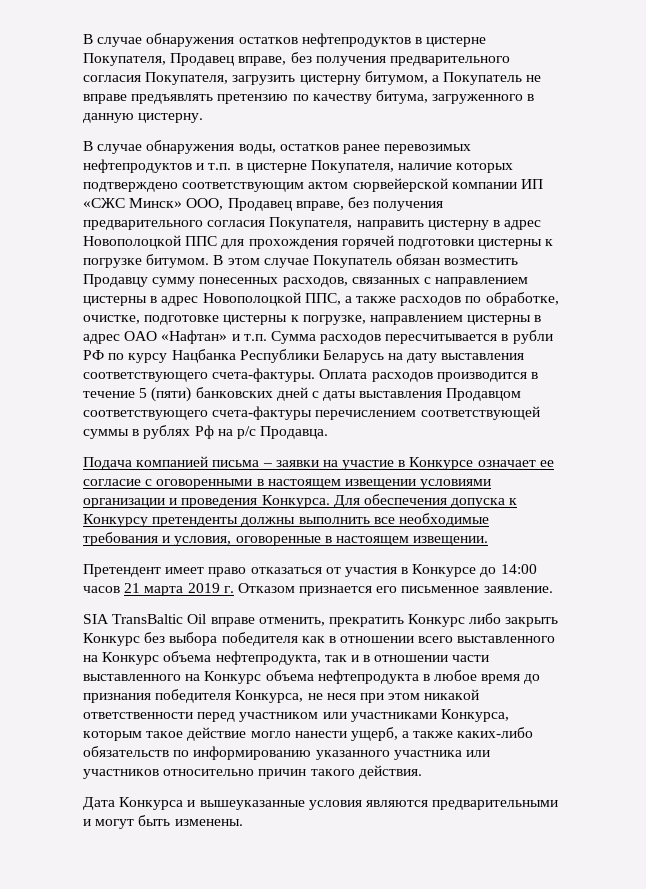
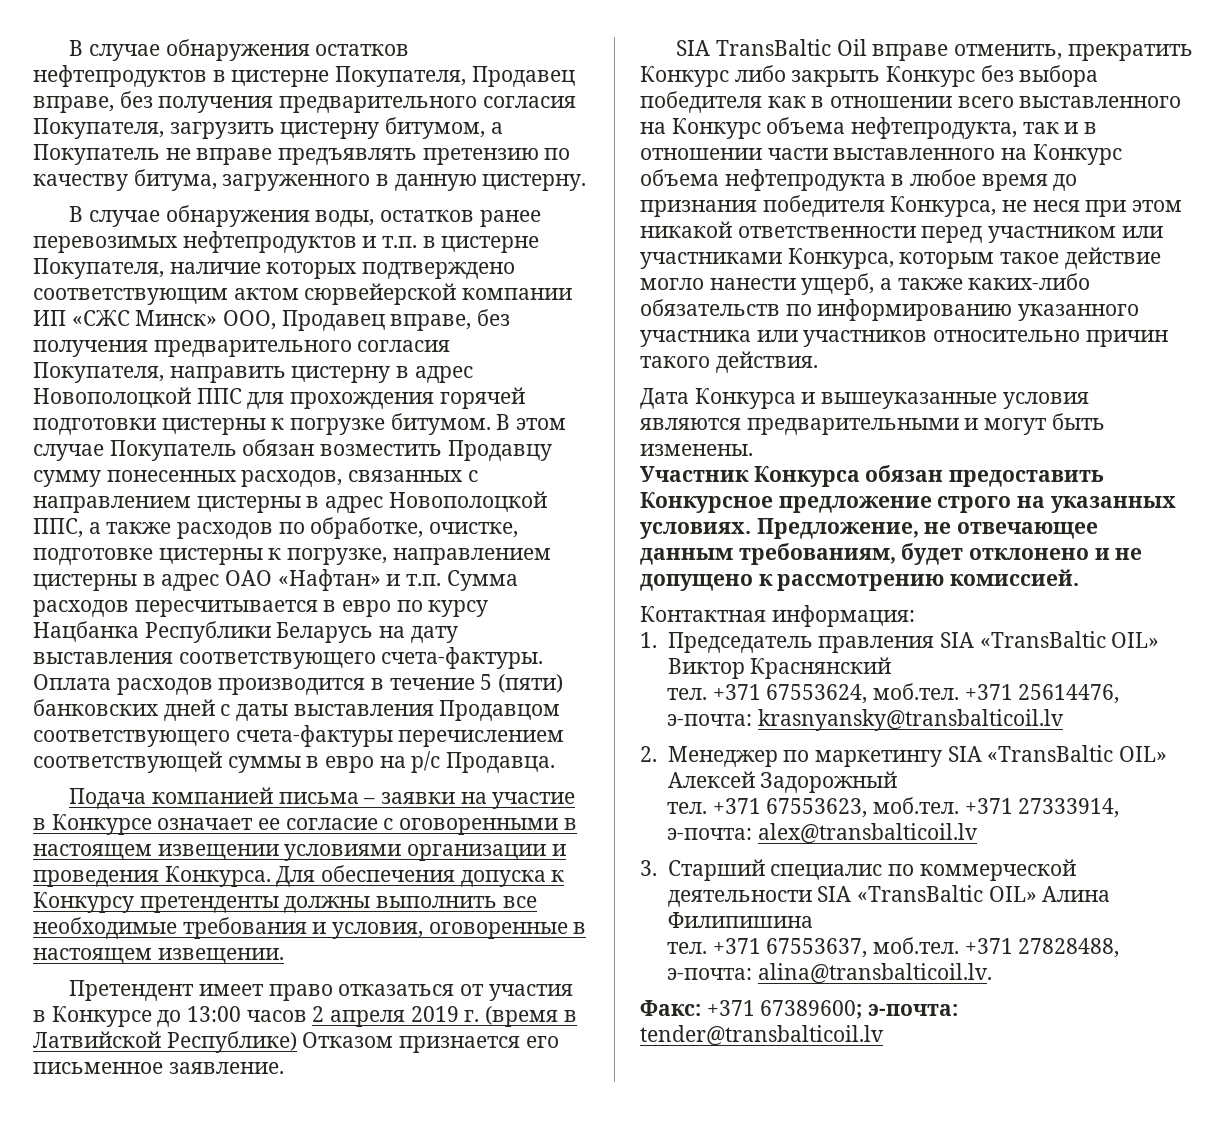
[512,330,553,344] [83,350,104,360] рубли РФ -> [342,600,392,617] евро
[143,425,214,439] рублях Рф -> [325,756,375,773] евро
[500,564,537,574] [83,583,234,596] 14:00 часов 21 марта 2019 г. -> [187,1006,577,1027] [33,1031,297,1053] 13:00 часов 2 апреля 2019 г. (время в Латвийской Республике)
(243, 822) none -> [640,465,1105,487] [640,492,1176,513] [640,518,1099,539] [640,543,1143,565] [640,569,1080,591] [640,605,915,627] [640,631,1160,653] [667,657,892,679] [667,683,1120,704] [667,709,1064,731] [640,745,1167,767] [667,771,898,793] [667,797,1120,818] [667,823,978,844] [640,859,1076,881] [667,885,1111,907] [667,912,813,928] [667,937,1120,958] [667,963,992,984] [640,1000,959,1019] [640,1025,884,1046] // Участник Конкурса обязан предоставить Конкурсное предложение строго на указанных условиях. Предложение, не отвечающее данным требованиям, будет отклонено и не допущено к рассмотрению комиссией. // Контактная информация: // 1. Председатель правления SIA «TransBaltic OIL» Виктор Краснянский // тел. +371 67553624, моб.тел. +371 25614476, э-почта: krasnyansky@transbalticoil.lv // 2. Менеджер по маркетингу SIA «TransBaltic OIL» Алексей Задорожный // тел. +371 67553623, моб.тел. +371 27333914, э-почта: alex@transbalticoil.lv // 3. Старший специалис по коммерческой деятельности SIA «TransBaltic OIL» Алина Филипишина // тел. +371 67553637, моб.тел. +371 27828488, э-почта: alina@transbalticoil.lv. // Факс: +371 67389600; э-почта: tender@transbalticoil.lv

